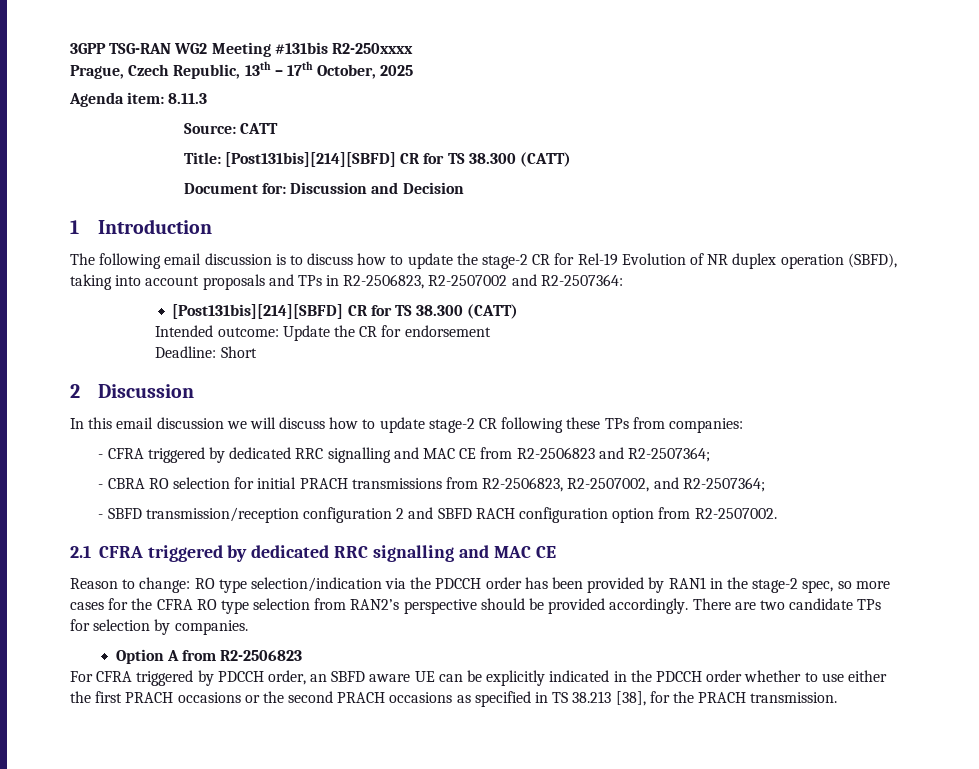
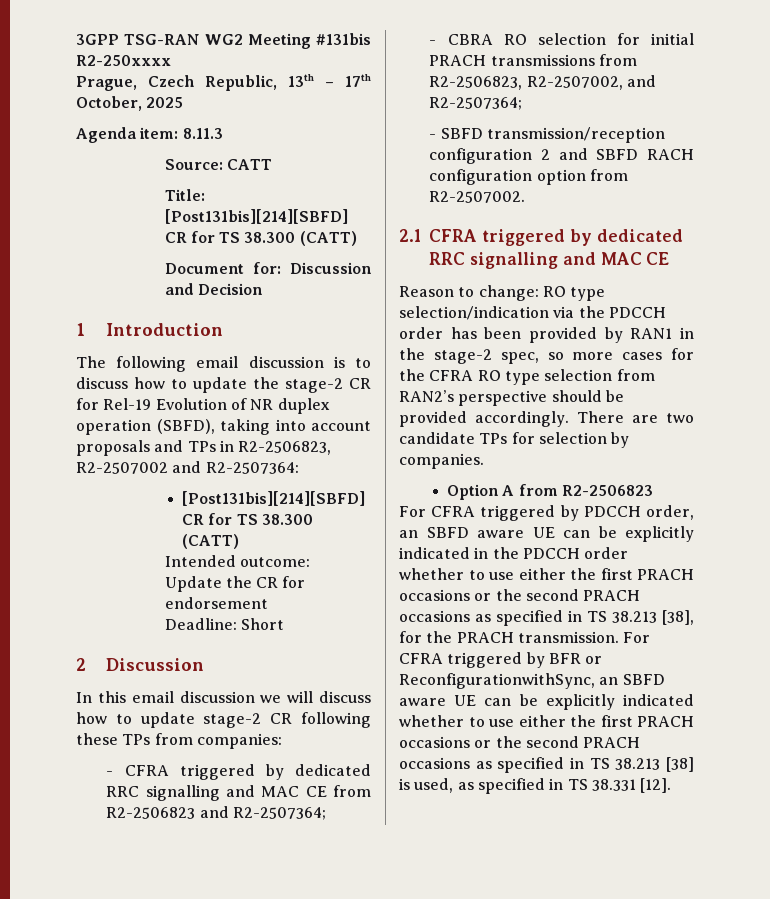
(838, 697) none -> [623,632,651,643] [399,652,603,668] [399,673,665,689] [399,694,694,710] [399,715,694,727] [399,736,641,748] [399,757,694,773] [399,778,672,794] For CFRA triggered by BFR or ReconfigurationwithSync, an SBFD aware UE can be explicitly indicated whether to use either the first PRACH occasions or the second PRACH occasions as specified in TS 38.213 [38] is used, as specified in TS 38.331 [12].

